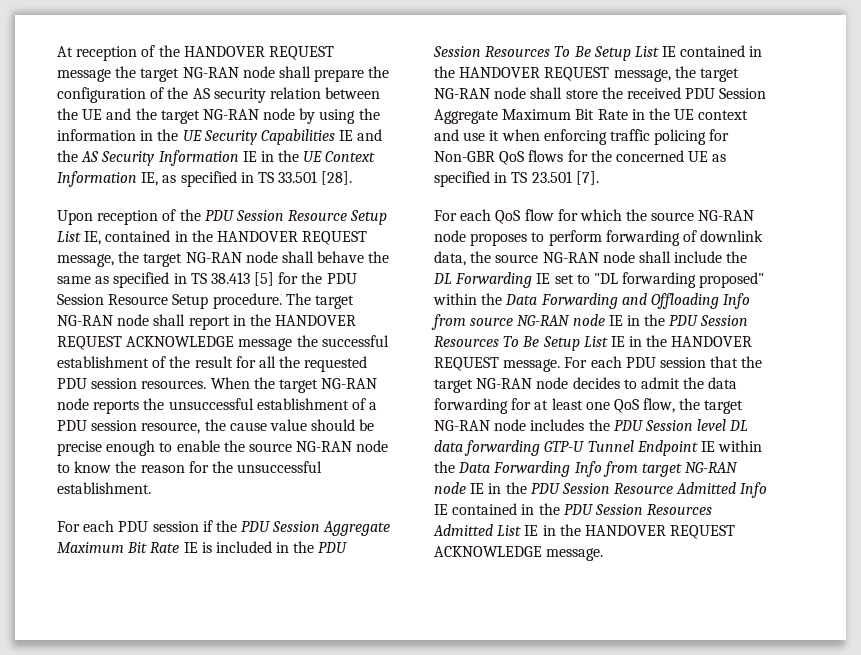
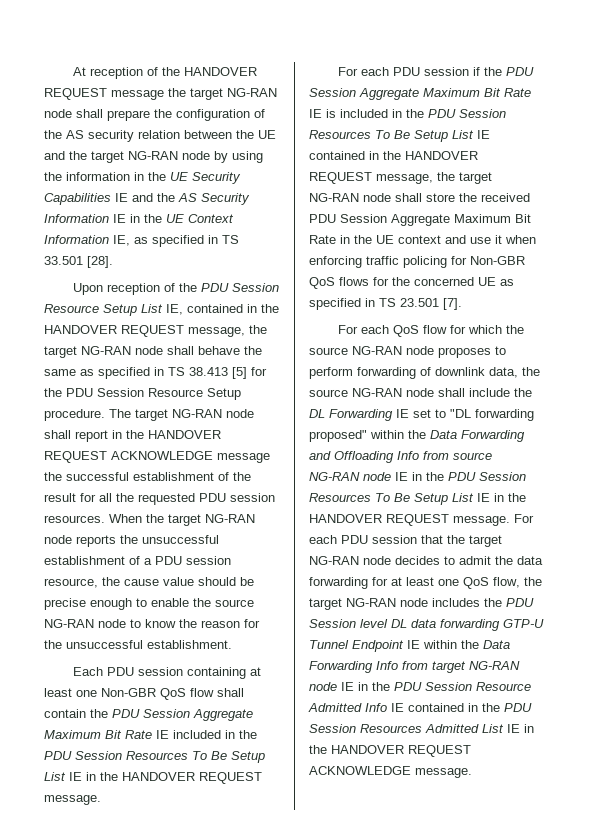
(151, 488) none -> [72,667,261,679] [44,688,244,700] [44,709,253,721] [44,730,257,739] [44,751,265,763] [44,772,262,784] [44,795,101,805] // Each PDU session containing at least one Non-GBR QoS flow shall contain the PDU Session Aggregate Maximum Bit Rate IE included in the PDU Session Resources To Be Setup List IE in the HANDOVER REQUEST message.

